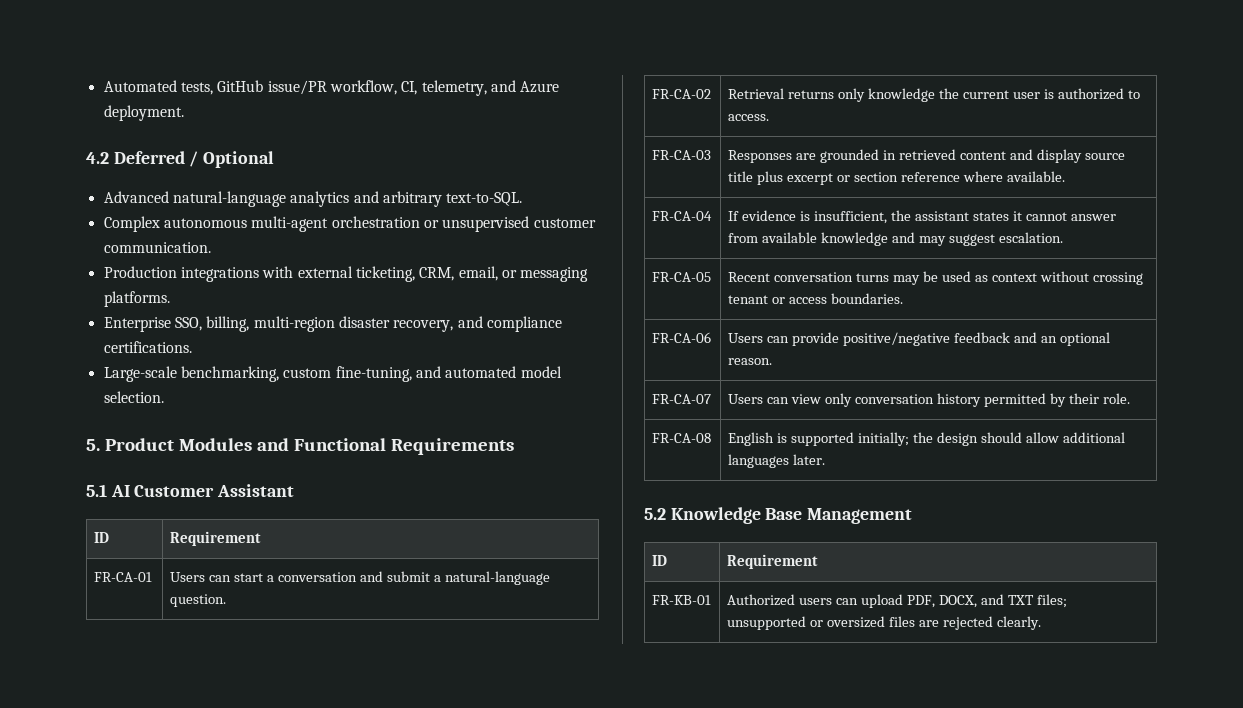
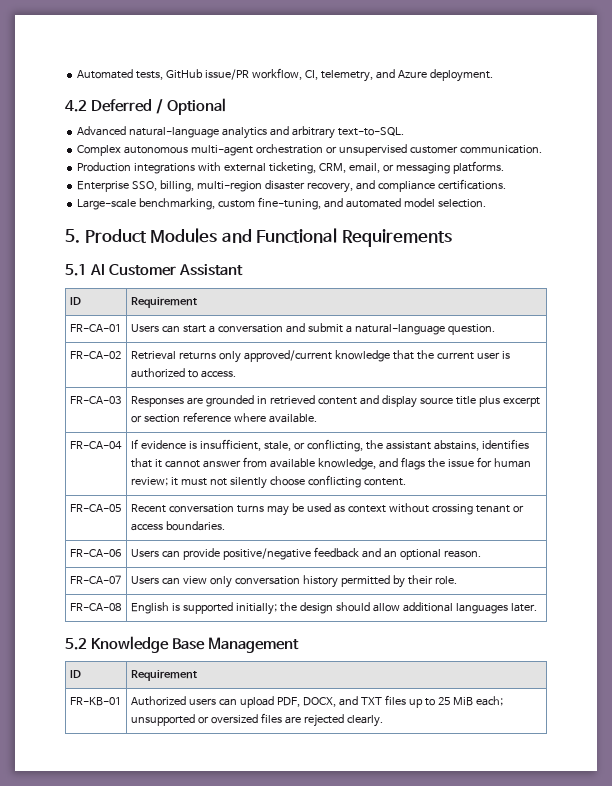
[868,88,936,102] knowledge -> [243,350,414,362] approved/current knowledge that
[891,210,1009,221] the assistant states -> [263,439,529,452] [130,458,152,468] stale, or conflicting, the assistant abstains, identifies that
[821,232,1063,246] knowledge and may suggest escalation. -> [317,457,531,470] [130,475,406,489] knowledge, and flags the issue for human review; it must not silently choose conflicting content.
[1036,594,1067,608] files; -> [384,695,503,708] files up to 25 MiB each;

